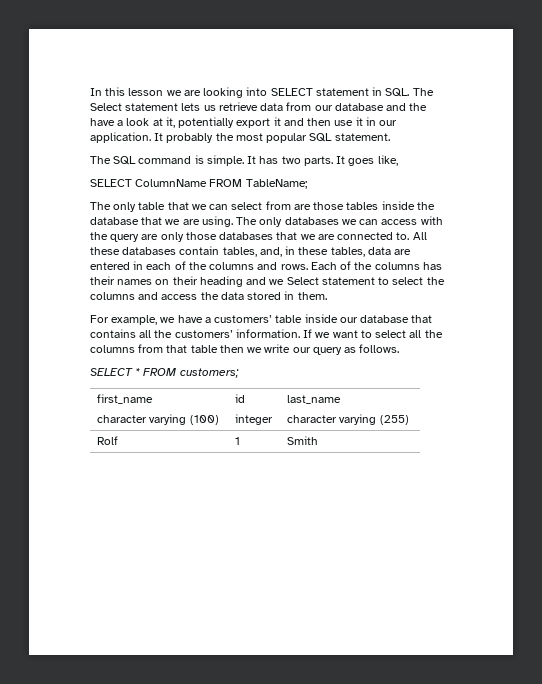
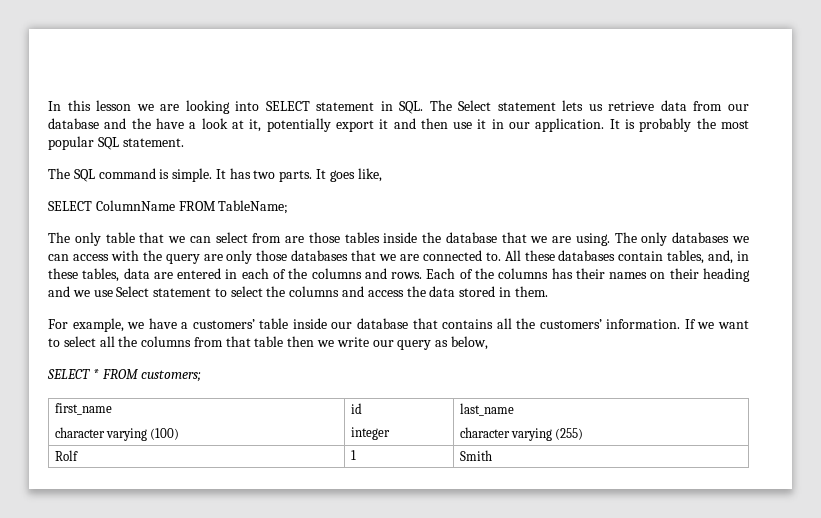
(164, 137) none -> [625,119,636,129] is
(285, 282) none -> [93,290,113,297] use
[359,344,400,353] follows. -> [450,336,488,350] below,

